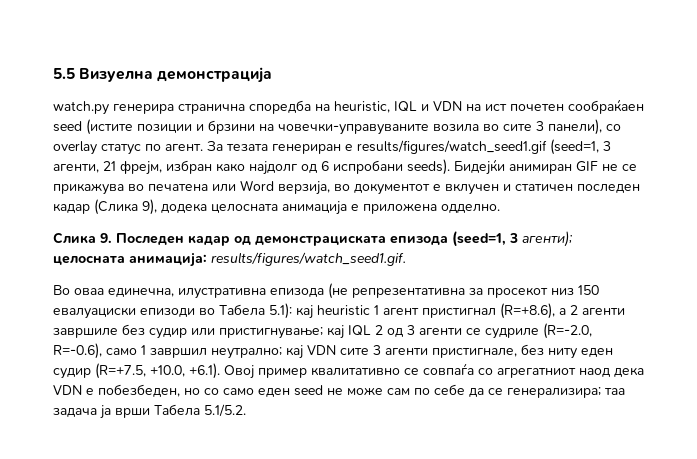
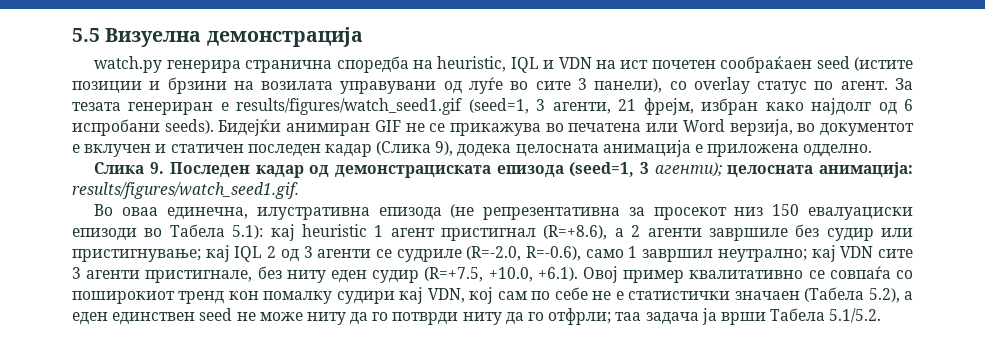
[278,123,479,135] човечки-управуваните возила -> [261,77,504,94] возилата управувани од луѓе
[497,367,644,378] [53,384,601,398] агрегатниот наод дека VDN е побезбеден, но со само еден seed не може сам по себе да се генерализира; -> [72,287,914,304] [72,308,612,325] поширокиот тренд кон помалку судири кај VDN, кој сам по себе не е статистички значаен (Табела 5.2), а еден единствен seed не може ниту да го потврди ниту да го отфрли;

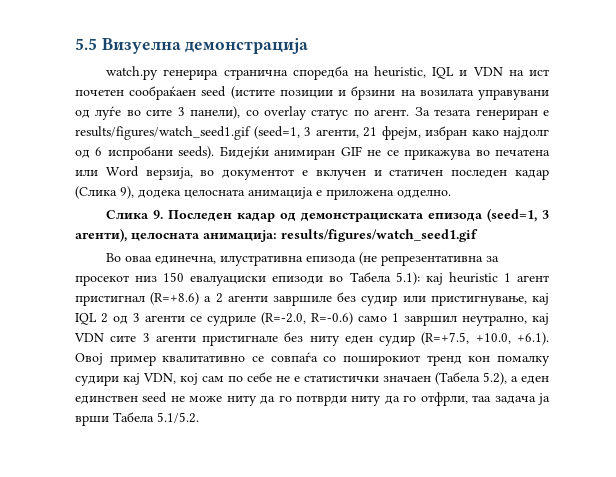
[654,162,722,177] агенти); -> [75,228,127,242] агенти),
[72,182,299,199] results/figures/watch_seed1.gif. -> [281,229,478,242] results/figures/watch_seed1.gif
[543,225,608,240] (R=+8.6), -> [150,292,200,305] (R=+8.6)
[72,249,201,262] пристигнување; -> [430,295,527,306] пристигнување,
[526,246,582,261] R=-0.6), -> [311,312,353,325] R=-0.6)
[717,249,807,262] неутрално; -> [462,315,527,326] неутрално,
[145,270,253,283] пристигнале, -> [202,335,279,346] пристигнале
[548,308,612,325] отфрли; -> [420,392,468,406] отфрли,

